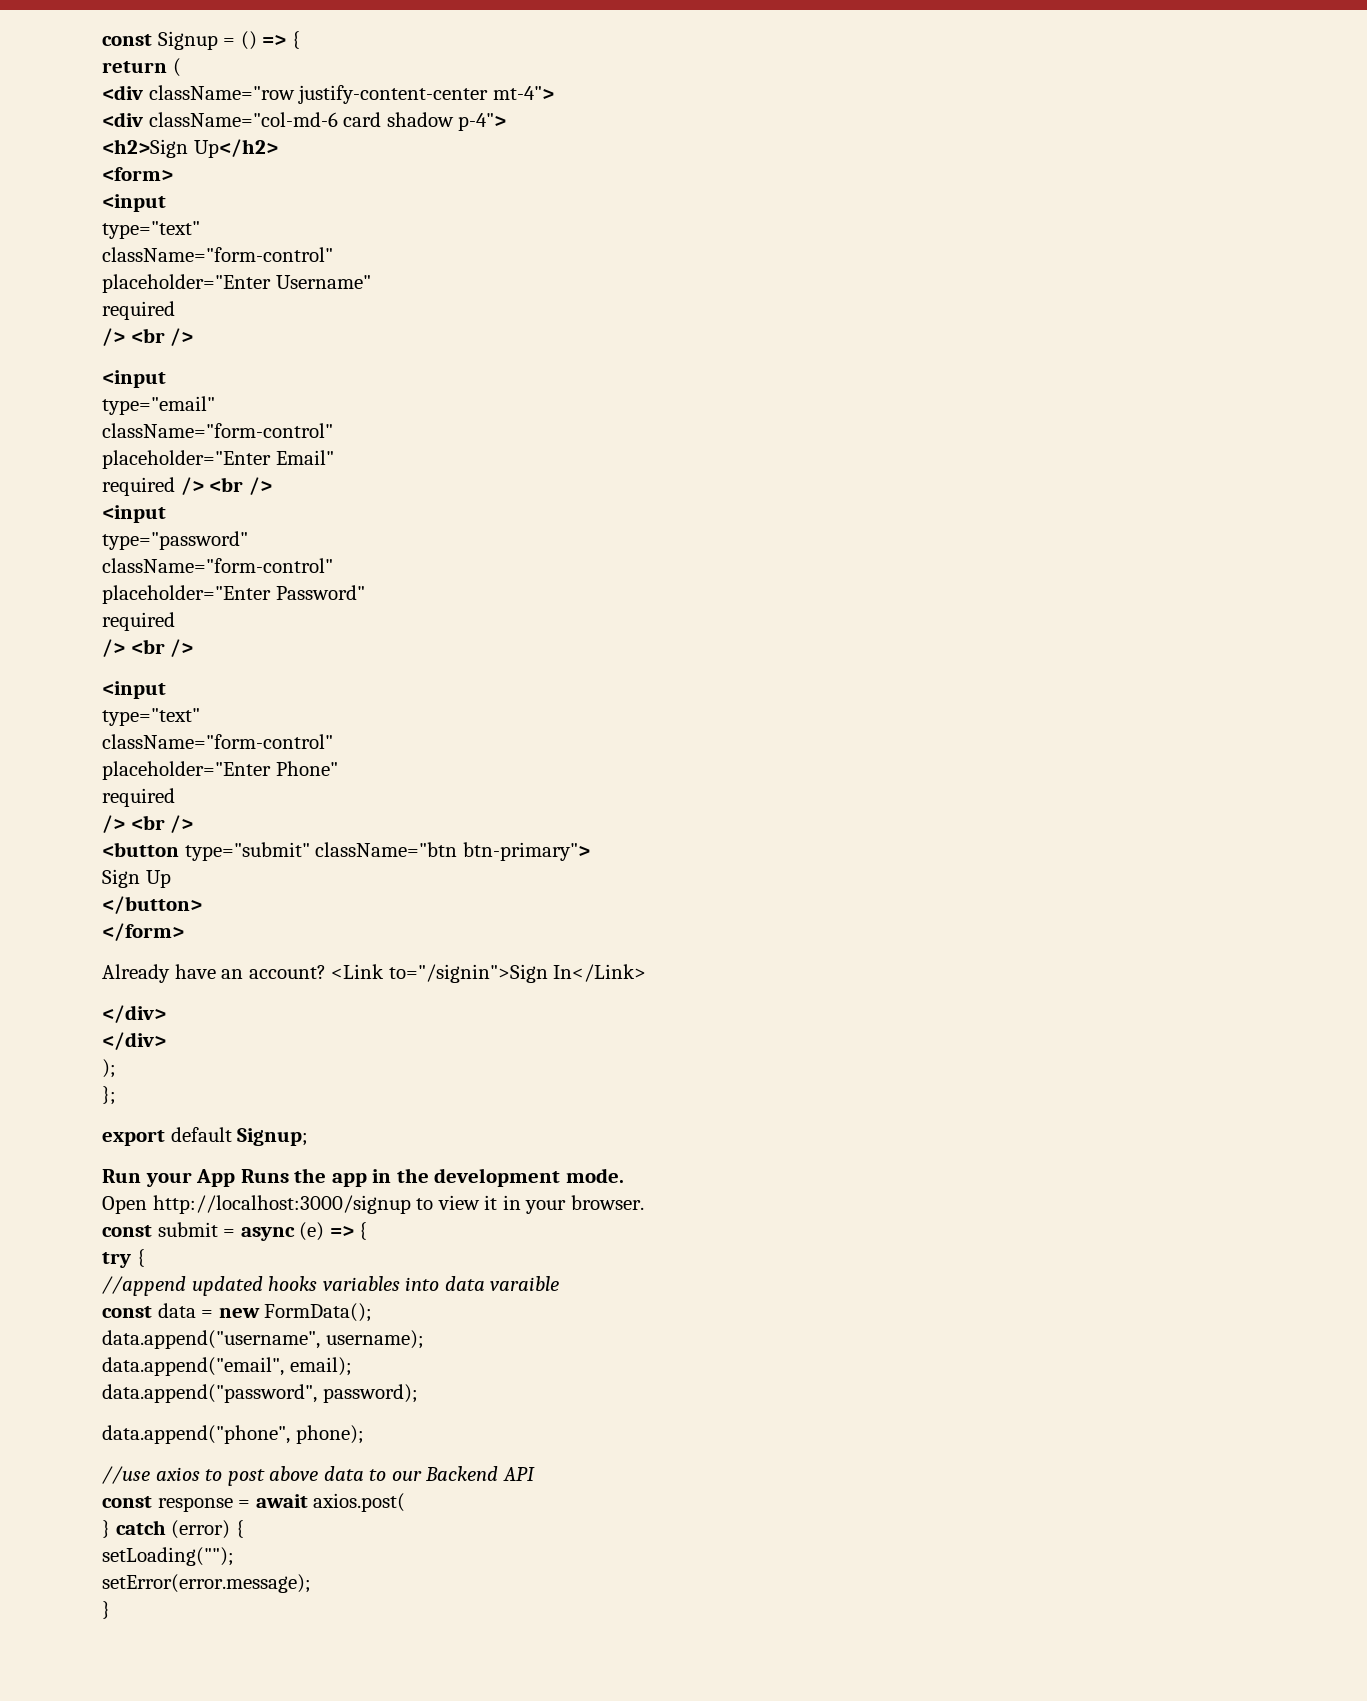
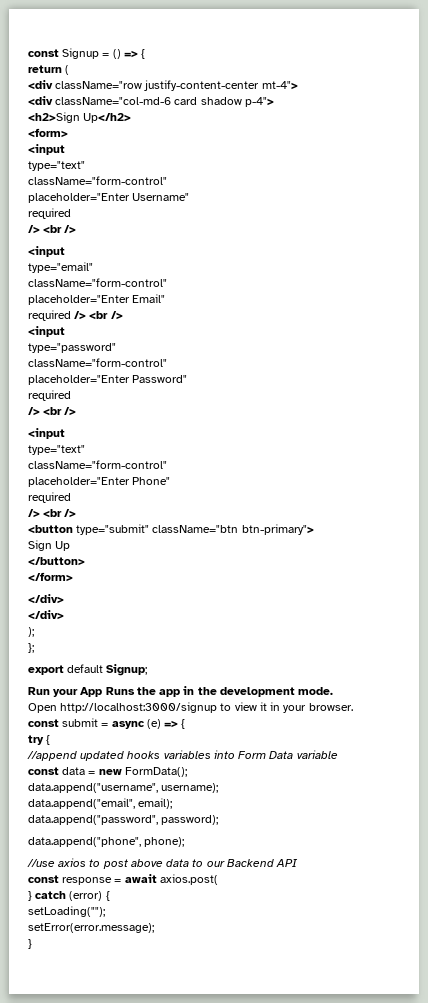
[102,964,647,983] // Already have an account? <Link to="/signin">Sign In</Link> -> (73, 577) none
[444,1276,560,1291] data varaible -> [238,750,338,759] Form Data variable

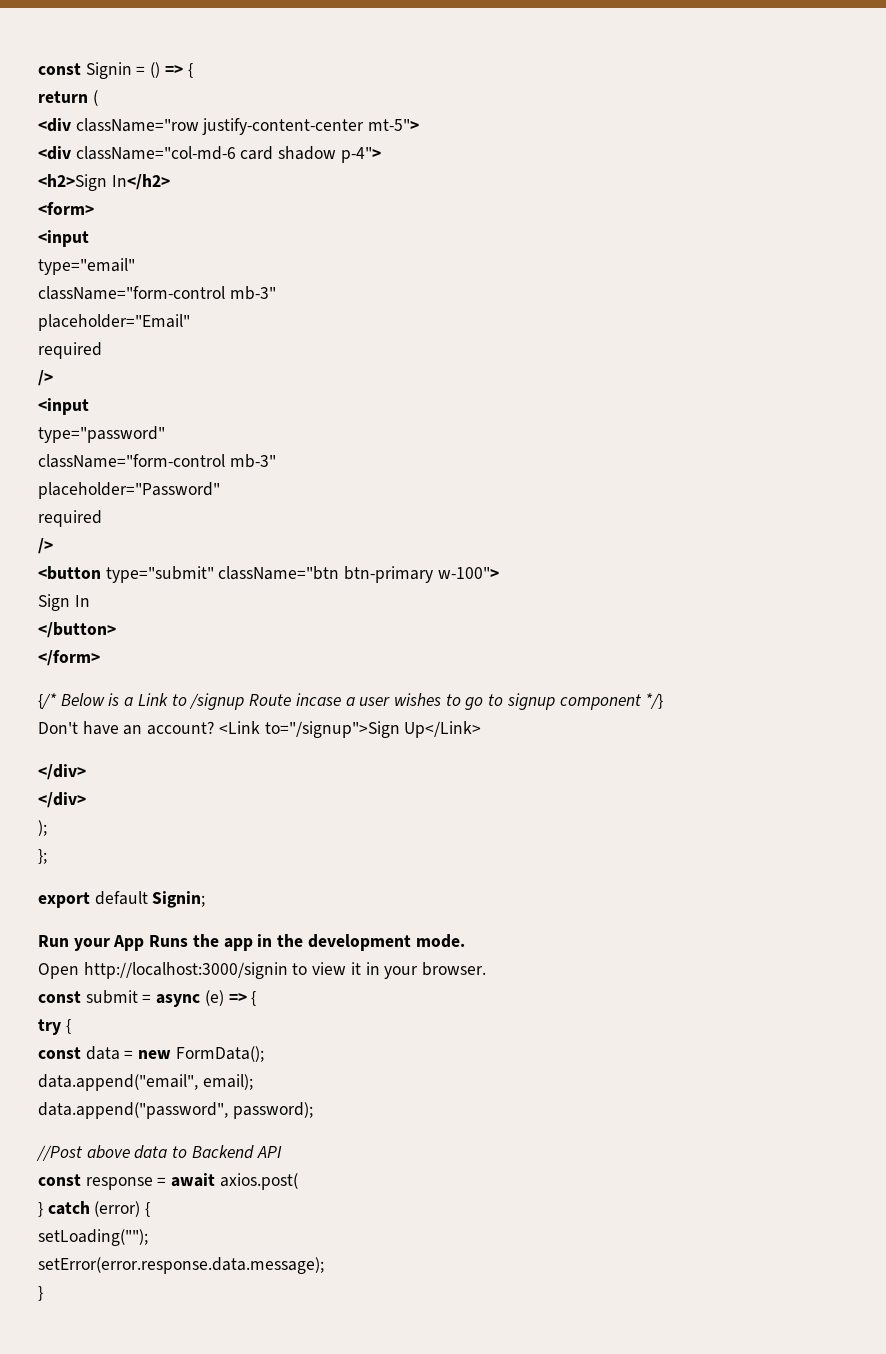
[28,48,100,59] const Signup -> [38,62,132,79] const Signin
[261,81,298,90] mt-4"> -> [368,119,420,131] mt-5">
[83,113,132,123] Up</h2> -> [111,174,170,190] In</h2>
[28,161,85,171] [28,176,167,185] [28,193,190,203] [28,208,71,219] [28,225,77,234] [28,246,65,257] [28,262,93,273] [28,278,167,287] [28,294,166,305] [28,310,109,321] type="text" // className="form-control" // placeholder="Enter Username" // required // /> <br /> // <input // type="email" // className="form-control" // placeholder="Enter Email" // required /> <br -> [38,258,135,275] [38,286,276,300] [38,314,190,331] [38,342,102,359] type="email" // className="form-control mb-3" // placeholder="Email" // required //
[28,358,167,367] [28,375,188,385] [28,390,71,401] [28,407,77,416] [28,428,65,439] [28,445,85,455] [28,460,167,469] [28,477,171,487] [28,492,71,503] [28,509,77,518] className="form-control" // placeholder="Enter Password" // required // /> <br /> // <input // type="text" // className="form-control" // placeholder="Enter Phone" // required // /> <br /> -> [38,454,276,468] [38,482,220,499] [38,510,102,527] [38,538,53,554] className="form-control mb-3" // placeholder="Password" // required // />
[241,524,314,535] btn-primary"> -> [344,566,499,583] btn-primary w-100">
[55,541,71,551] Up -> [74,595,90,607] In
(73, 577) none -> [38,693,664,710] [38,721,482,738] // {/* Below is a Link to /signup Route incase a user wishes to go to signup component */} // Don't have an account? <Link to="/signup">Sign Up</Link>
[106,664,148,676] Signup; -> [152,891,206,908] Signin;
[60,702,218,713] http://localhost:3000/signup -> [83,962,288,979] http://localhost:3000/signin
[27,750,338,761] // //append updated hooks variables into Form Data variable -> (71, 1026) none
[28,783,219,793] // data.append("username", username); -> (264, 1054) none
[28,837,185,847] [27,858,128,869] data.append("phone", phone); // //use axios to post -> [36,1145,83,1161] //Post
[206,861,225,867] our -> (188, 1152) none
[28,923,154,933] setError(error.message); -> [38,1257,324,1274] setError(error.response.data.message);

